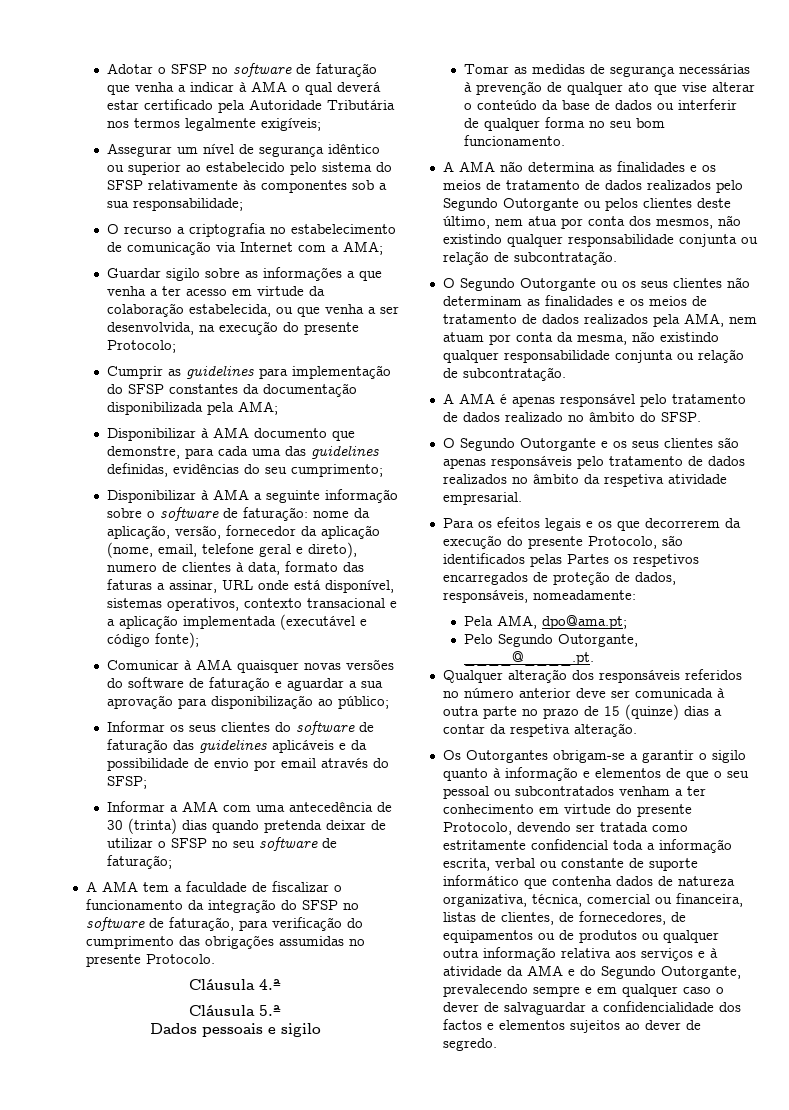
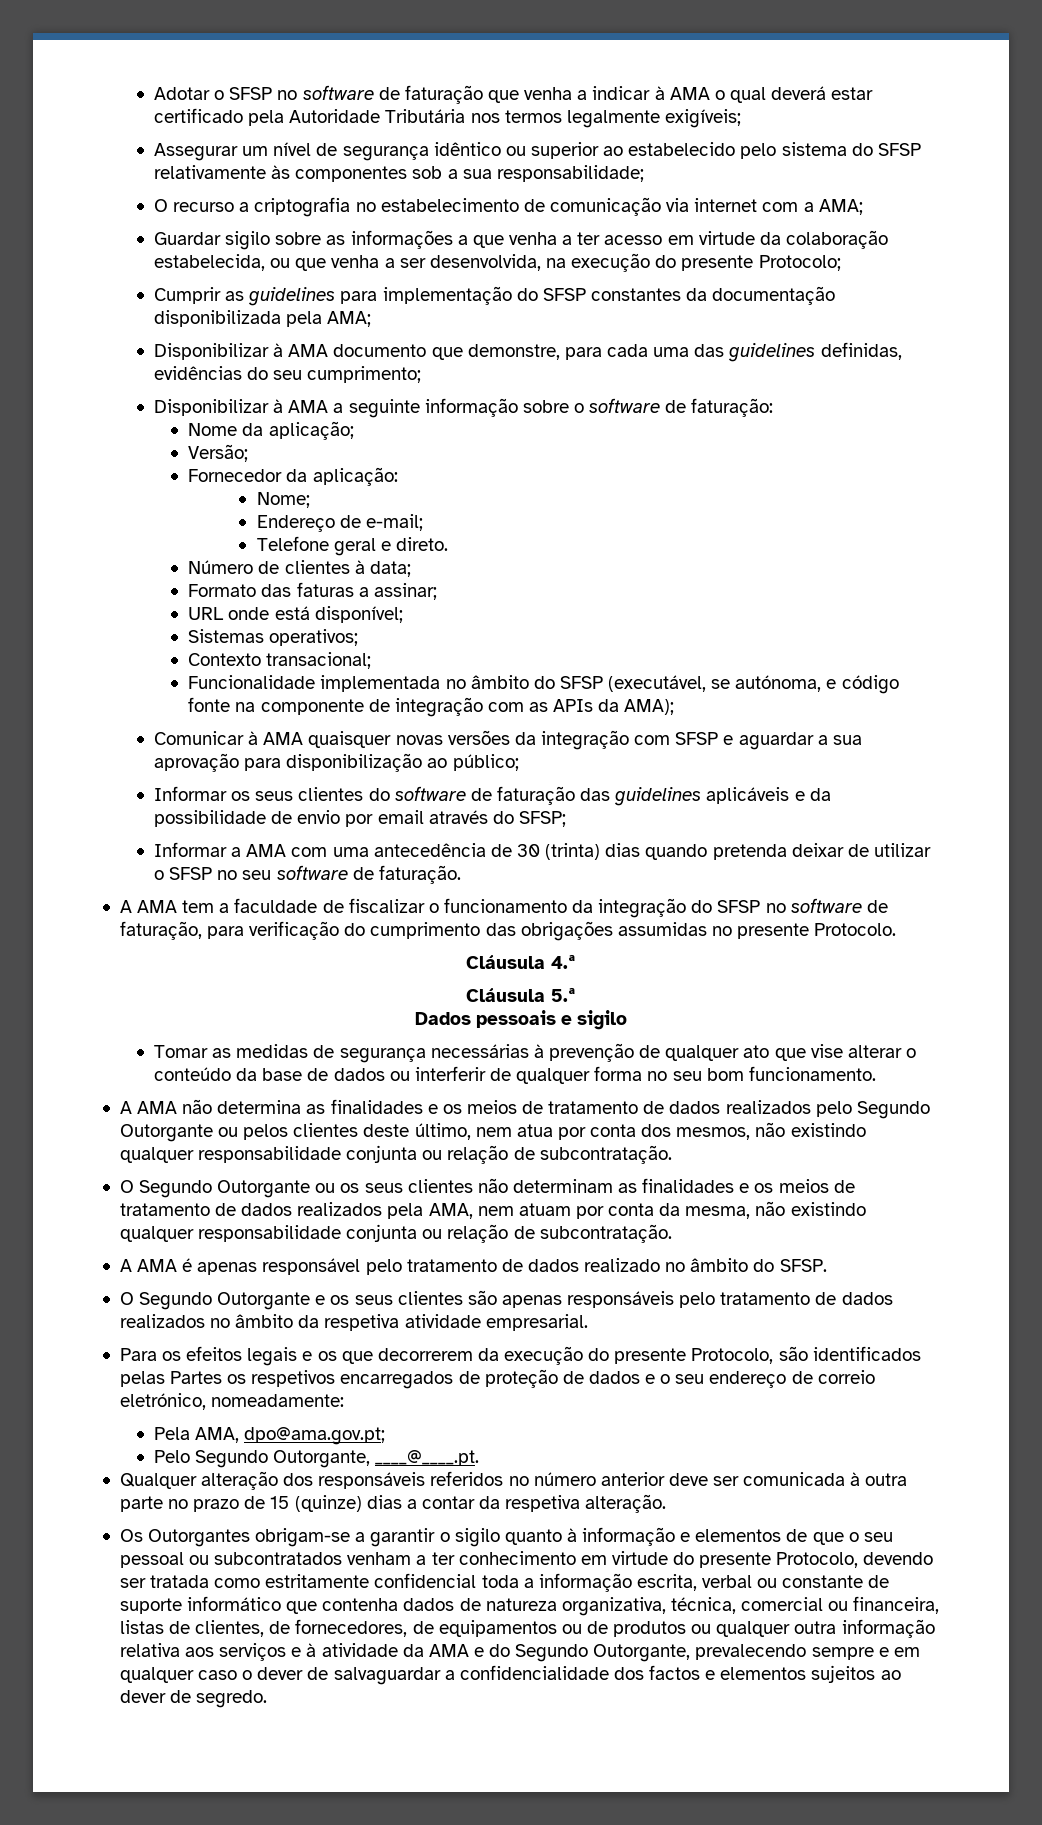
[240,242,294,252] Internet -> [694,198,758,212] internet
[313,508,371,518] [107,525,381,539] [107,542,358,558] [107,564,158,572] nome da aplicação, versão, fornecedor da aplicação (nome, email, telefone geral e direto), numero -> [188,421,354,440] [188,444,249,462] [188,467,398,486] [256,492,310,508] [256,514,423,532] [256,536,448,556] [188,560,254,574] // Nome da aplicação; // Versão; // Fornecedor da aplicação: // Nome; // Endereço de e-mail; // Telefone geral e direto. // Número
[248,561,339,575] data, formato -> [369,561,411,577] [188,584,257,597] data; // Formato
[169,580,218,593] assinar, -> [373,583,437,600] assinar; //
[325,580,395,593] [107,598,398,611] [107,614,368,630] [107,632,200,648] disponível, sistemas operativos, contexto transacional e a aplicação implementada (executável e código fonte); -> [314,606,403,623] [188,629,359,646] [188,652,372,669] [188,675,899,694] [188,697,675,717] disponível; // Sistemas operativos; // Contexto transacional; // Funcionalidade implementada no âmbito do SFSP (executável, se autónoma, e código fonte na componente de integração com as APIs da AMA);
[107,677,271,691] do software de faturação -> [514,730,719,750] da integração com SFSP
[107,855,173,869] faturação; -> [378,865,461,884] faturação.
[634,572,676,585] [442,590,528,603] dados, responsáveis, -> [588,1370,875,1388] [119,1393,206,1410] dados e o seu endereço de correio eletrónico,
[542,615,628,629] dpo@ama.pt; -> [244,1427,386,1445] dpo@ama.gov.pt;

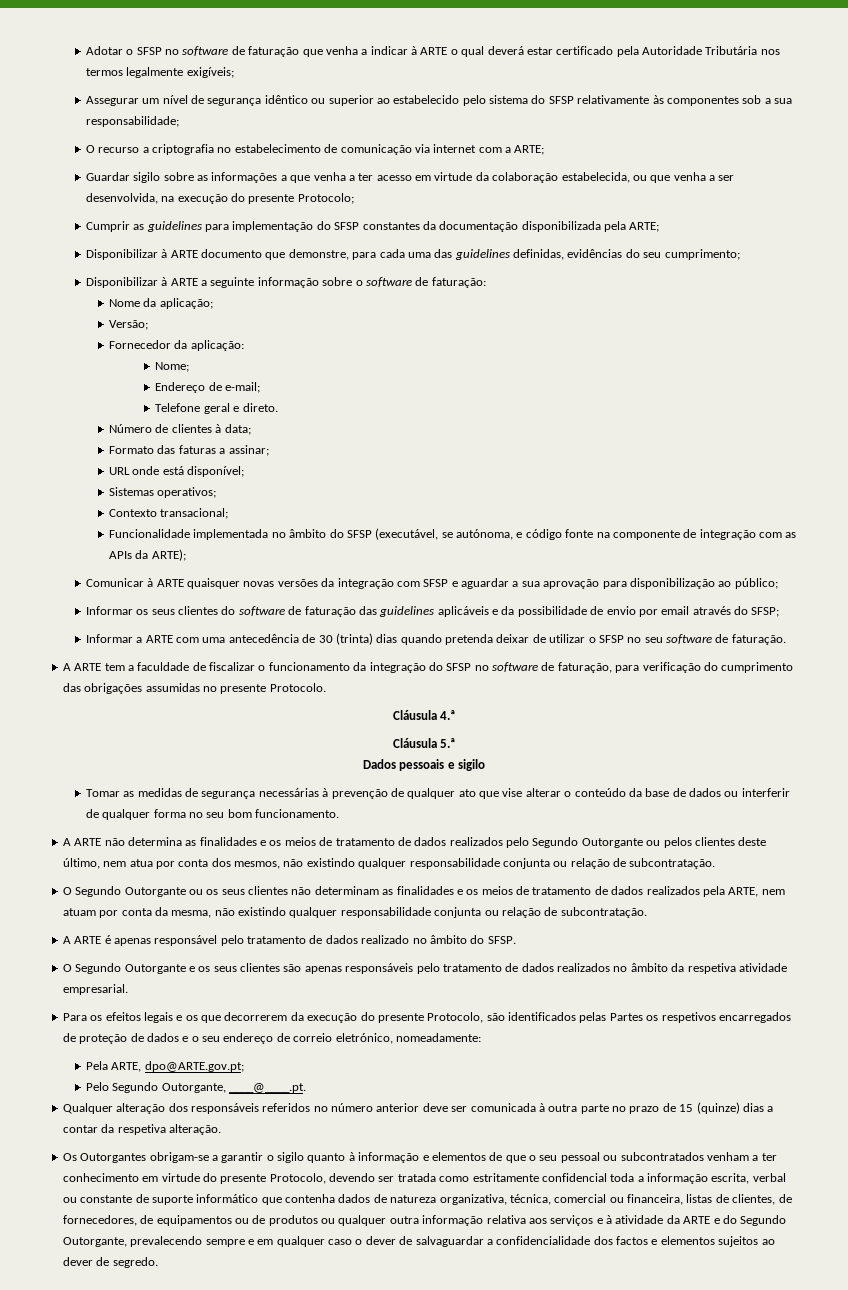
[669,87,710,100] AMA -> [420,47,448,55] ARTE
[818,199,863,215] AMA; -> [514,145,545,155] ARTE;
[327,311,372,327] [154,343,329,360] AMA; // Disponibilizar à AMA -> [629,222,660,232] [85,249,198,260] ARTE; // Disponibilizar à ARTE
[288,400,329,413] AMA -> [170,278,198,286] ARTE
[624,699,675,715] AMA); -> [151,549,186,561] ARTE);
[263,732,304,745] AMA -> [156,579,184,587] ARTE
[246,844,287,857] AMA -> [145,635,173,643] ARTE
[137,900,178,913] AMA -> [74,663,102,671] ARTE
[137,1101,178,1114] AMA -> [74,838,102,846] ARTE
[428,1203,473,1219] AMA, -> [728,887,759,897] ARTE,
[137,1259,178,1272] AMA -> [74,936,102,944] ARTE
[195,1427,386,1445] AMA, dpo@ama.gov.pt; -> [111,1061,244,1072] ARTE, dpo@ARTE.gov.pt;
[428,1644,469,1657] AMA -> [683,1216,711,1224] ARTE

